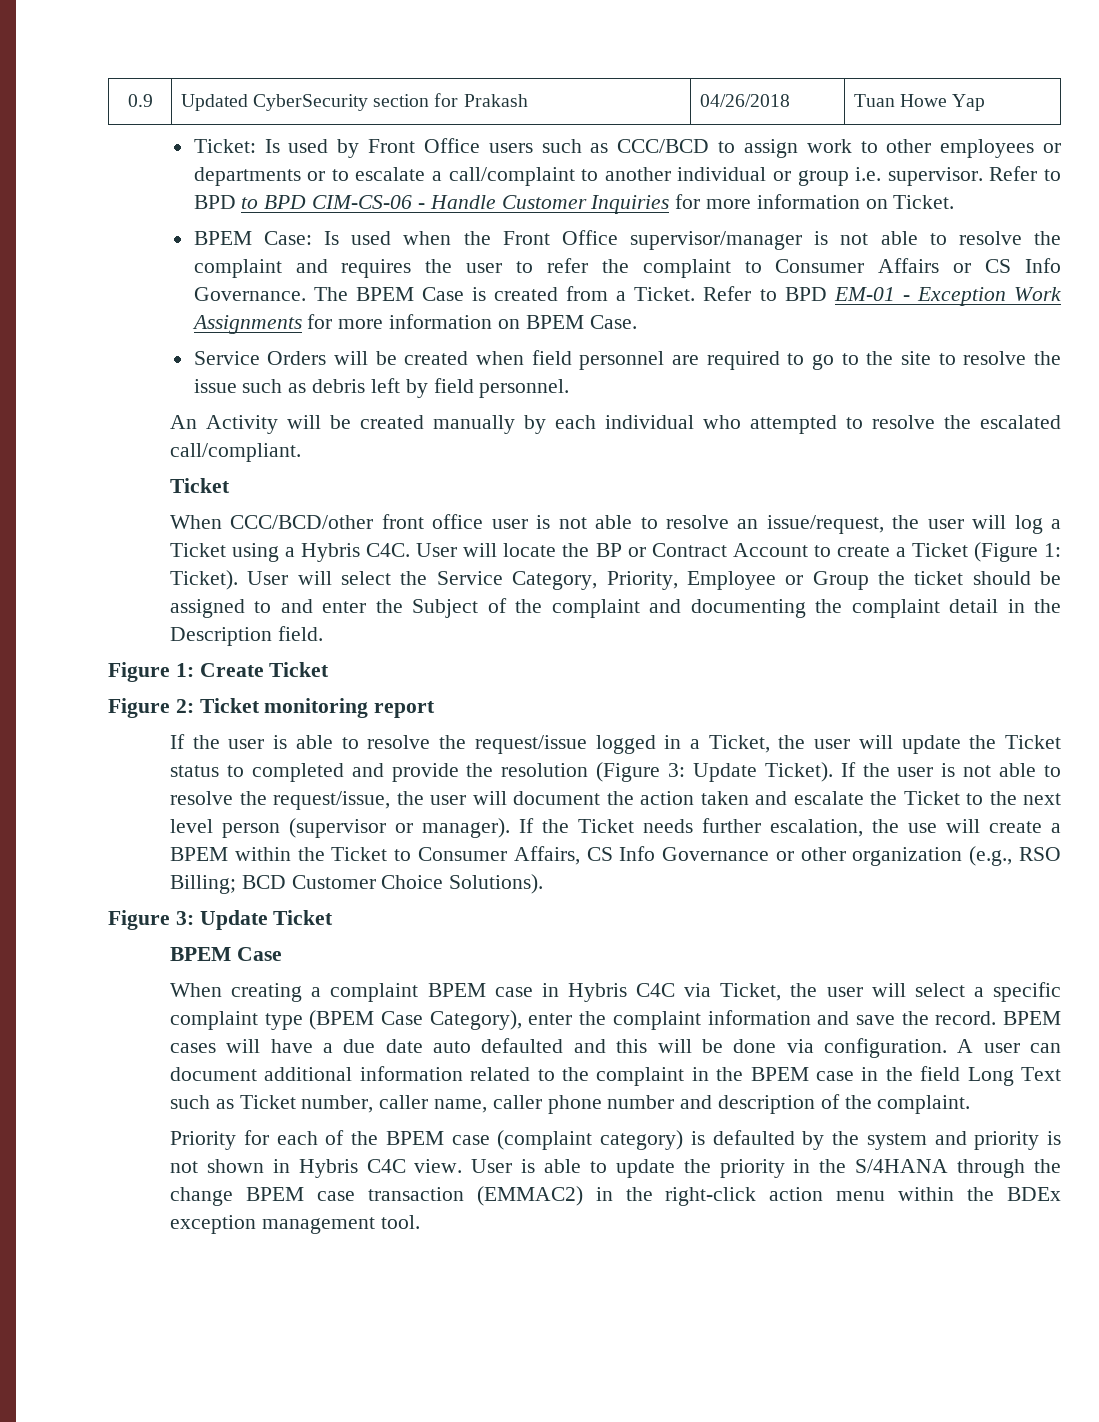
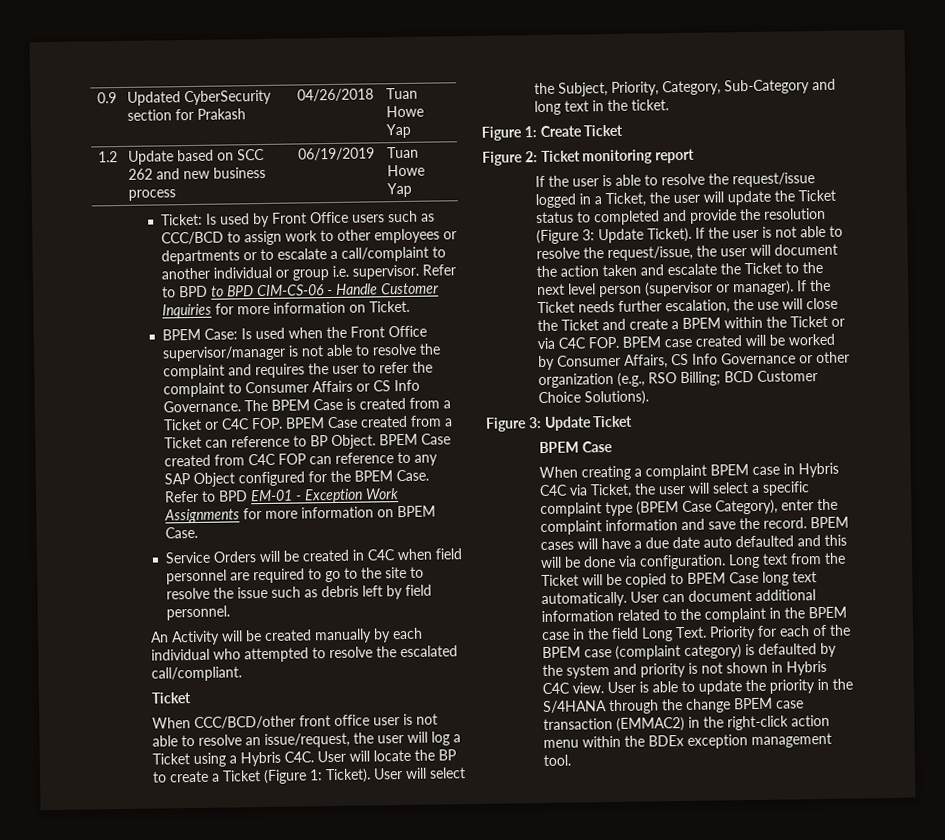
(986, 102) none -> [97,151,118,163] [127,148,265,165] [127,166,266,180] [127,189,176,201] [297,147,375,161] [386,146,419,159] [386,164,425,177] [386,182,412,198] // 1.2 | Update based on SCC 262 and new business process | 06/19/2019 | Tuan Howe Yap
[634,287,696,301] Ticket. -> [162,415,453,431] [163,433,451,450] [163,451,438,467] [163,469,429,488] Ticket or C4C FOP. BPEM Case created from a Ticket can reference to BP Object. BPEM Case created from C4C FOP can reference to any SAP Object configured for the BPEM Case.
(469, 358) none -> [351,549,395,561] in C4C
[627,543,808,557] or Contract Account -> (457, 755) none
[436,571,1062,590] [170,598,1062,618] [170,626,323,646] Service Category, Priority, Employee or Group the ticket should be assigned to and enter the Subject of the complaint and documenting the complaint detail in the Description field. -> [558,78,837,97] [534,99,670,116] Subject, Priority, Category, Sub-Category and long text in the ticket.
(981, 826) none -> [806,297,839,310] [537,318,627,332] close the Ticket and
[394,849,412,861] to -> [831,318,846,327] [537,333,836,350] [538,355,556,371] or via C4C FOP. BPEM case created will be worked by
[957,1039,1020,1053] A user -> [728,552,847,569] [541,571,818,588] [541,591,660,608] Long text from the Ticket will be copied to BPEM Case long text automatically. User
[1020,1067,1061,1081] [170,1094,971,1114] Text such as Ticket number, caller name, caller phone number and description of the complaint. // -> [675,626,708,639] Text.

